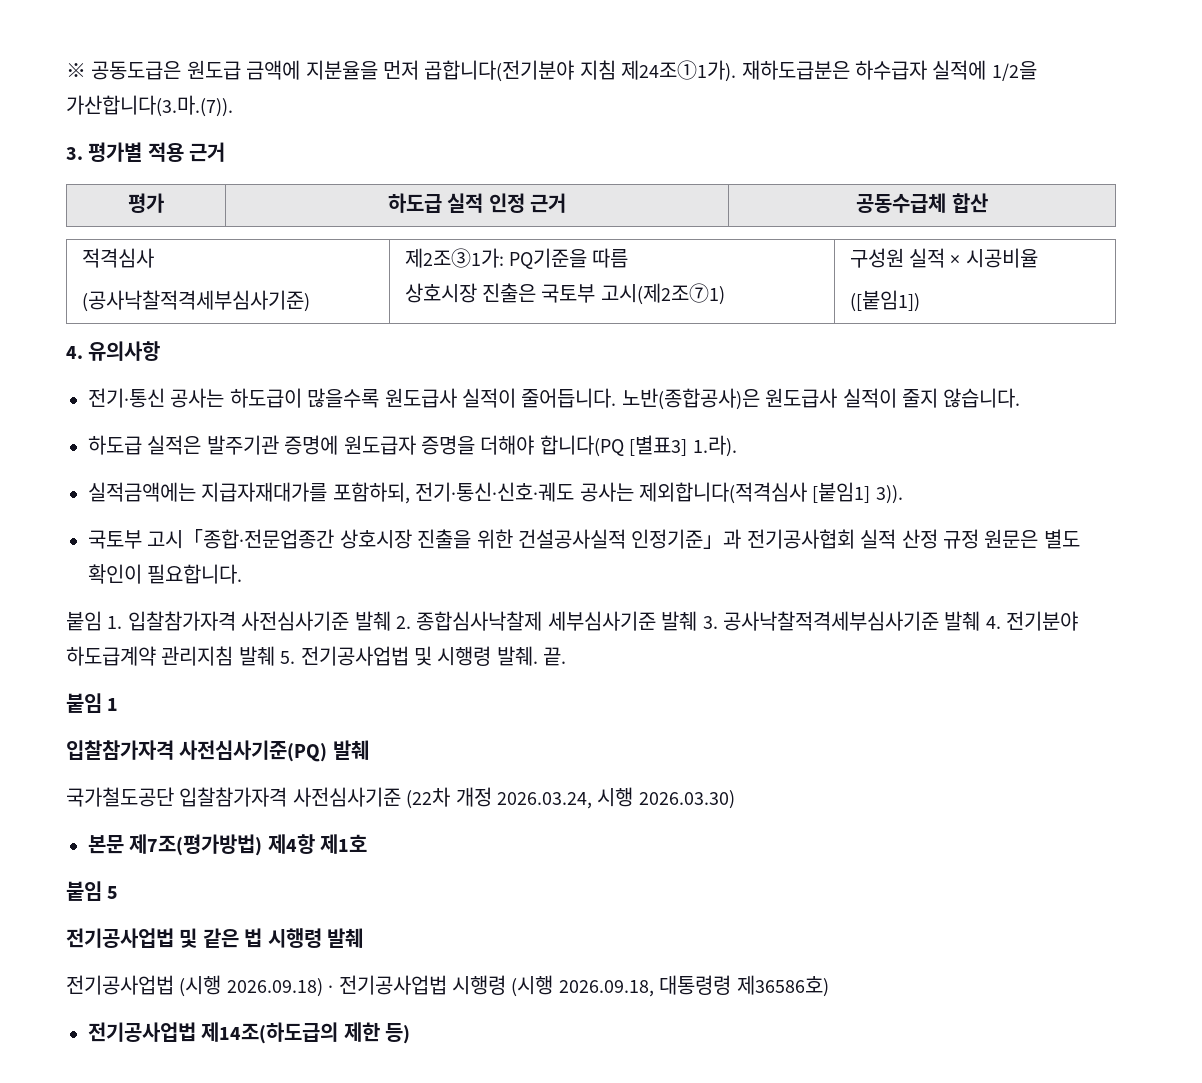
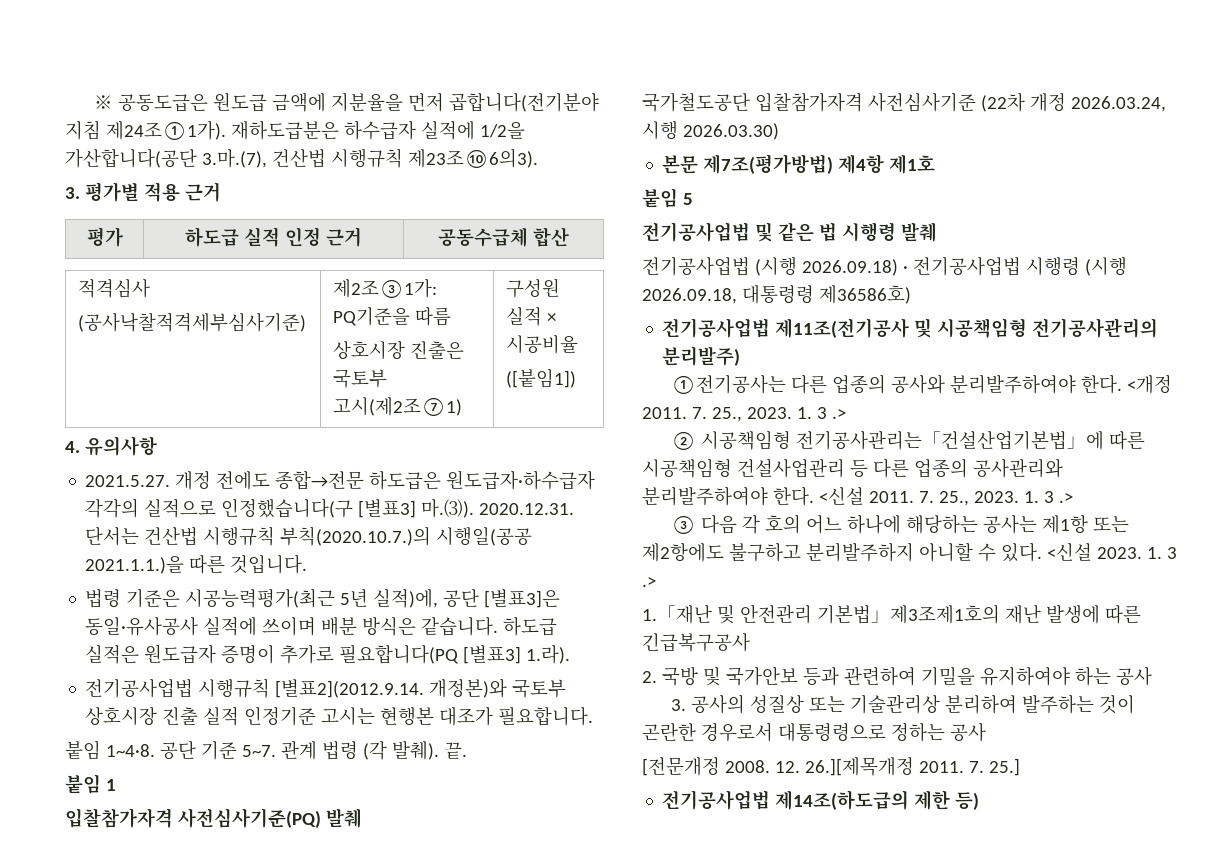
[66,95,233,117] 가산합니다(3.마.(7)). -> [65,148,538,168] 가산합니다(공단 3.마.(7), 건산법 시행규칙 제23조⑩6의3).
[88,388,1021,410] [88,435,737,457] [88,482,903,504] [88,529,1080,549] [88,564,243,584] [66,611,1079,631] [66,646,538,666] 전기·통신 공사는 하도급이 많을수록 원도급사 실적이 줄어듭니다. 노반(종합공사)은 원도급사 실적이 줄지 않습니다. // 하도급 실적은 발주기관 증명에 원도급자 증명을 더해야 합니다(PQ [별표3] 1.라). // 실적금액에는 지급자재대가를 포함하되, 전기·통신·신호·궤도 공사는 제외합니다(적격심사 [붙임1] 3)). // 국토부 고시「종합·전문업종간 상호시장 진출을 위한 건설공사실적 인정기준」과 전기공사협회 실적 산정 규정 원문은 별도 확인이 필요합니다. // 붙임 1. 입찰참가자격 사전심사기준 발췌 2. 종합심사낙찰제 세부심사기준 발췌 3. 공사낙찰적격세부심사기준 발췌 4. 전기분야 하도급계약 관리지침 발췌 5. 전기공사업법 및 시행령 발췌. -> [85,470,596,490] [85,498,575,518] [85,526,533,546] [85,554,308,574] [85,588,561,608] [85,616,558,636] [85,644,571,664] [85,678,567,698] [85,706,594,726] [65,740,439,760] 2021.5.27. 개정 전에도 종합→전문 하도급은 원도급자·하수급자 각각의 실적으로 인정했습니다(구 [별표3] 마.⑶). 2020.12.31. 단서는 건산법 시행규칙 부칙(2020.10.7.)의 시행일(공공 2021.1.1.)을 따른 것입니다. // 법령 기준은 시공능력평가(최근 5년 실적)에, 공단 [별표3]은 동일·유사공사 실적에 쓰이며 배분 방식은 같습니다. 하도급 실적은 원도급자 증명이 추가로 필요합니다(PQ [별표3] 1.라). // 전기공사업법 시행규칙 [별표2](2012.9.14. 개정본)와 국토부 상호시장 진출 실적 인정기준 고시는 현행본 대조가 필요합니다. // 붙임 1~4·8. 공단 기준 5~7. 관계 법령 (각 발췌).
(829, 986) none -> [662,318,1159,338] [662,346,741,366] [670,374,1172,394] [642,407,846,422] [670,430,1145,450] [642,458,1063,478] [642,486,1073,506] [670,514,1129,534] [642,542,1177,562] [642,577,656,587] [642,604,1141,624] [642,633,750,652] [642,666,1152,686] [670,694,1135,714] [642,723,986,742] [642,757,1020,776] // 전기공사업법 제11조(전기공사 및 시공책임형 전기공사관리의 분리발주) // ①전기공사는 다른 업종의 공사와 분리발주하여야 한다. <개정 2011. 7. 25., 2023. 1. 3 .> // ② 시공책임형 전기공사관리는「건설산업기본법」에 따른 시공책임형 건설사업관리 등 다른 업종의 공사관리와 분리발주하여야 한다. <신설 2011. 7. 25., 2023. 1. 3 .> // ③ 다음 각 호의 어느 하나에 해당하는 공사는 제1항 또는 제2항에도 불구하고 분리발주하지 아니할 수 있다. <신설 2023. 1. 3 .> // 1.「재난 및 안전관리 기본법」제3조제1호의 재난 발생에 따른 긴급복구공사 // 2. 국방 및 국가안보 등과 관련하여 기밀을 유지하여야 하는 공사 // 3. 공사의 성질상 또는 기술관리상 분리하여 발주하는 것이 곤란한 경우로서 대통령령으로 정하는 공사 // [전문개정 2008. 12. 26.][제목개정 2011. 7. 25.]

